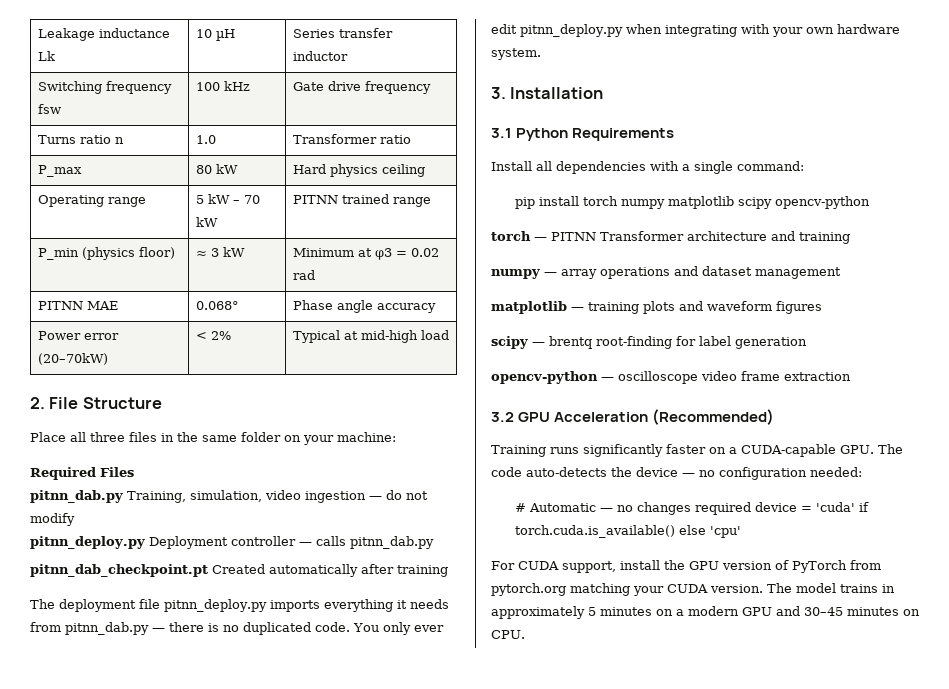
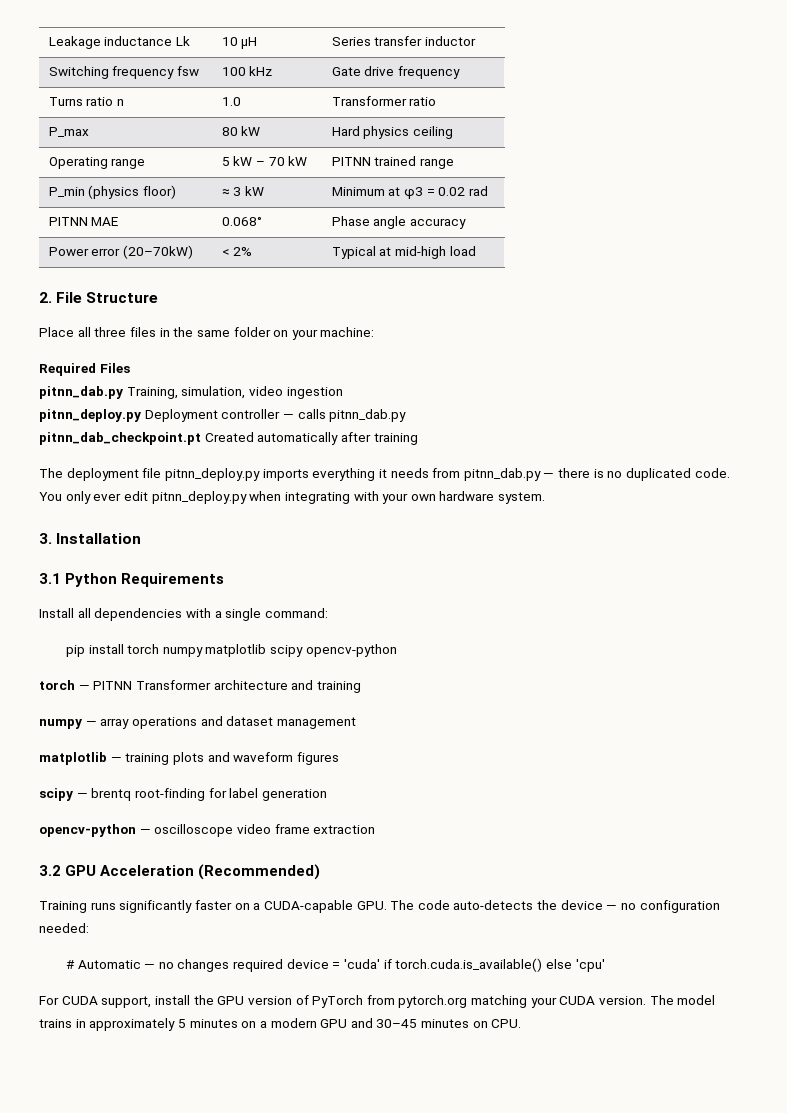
[369,490,428,500] [30,513,75,526] — do not modify -> (343, 393) none

